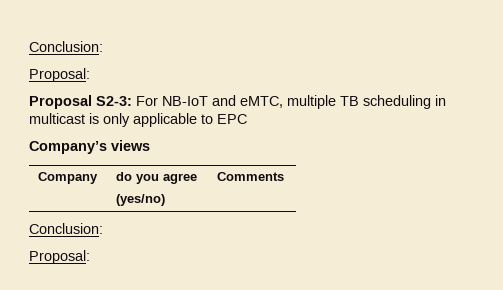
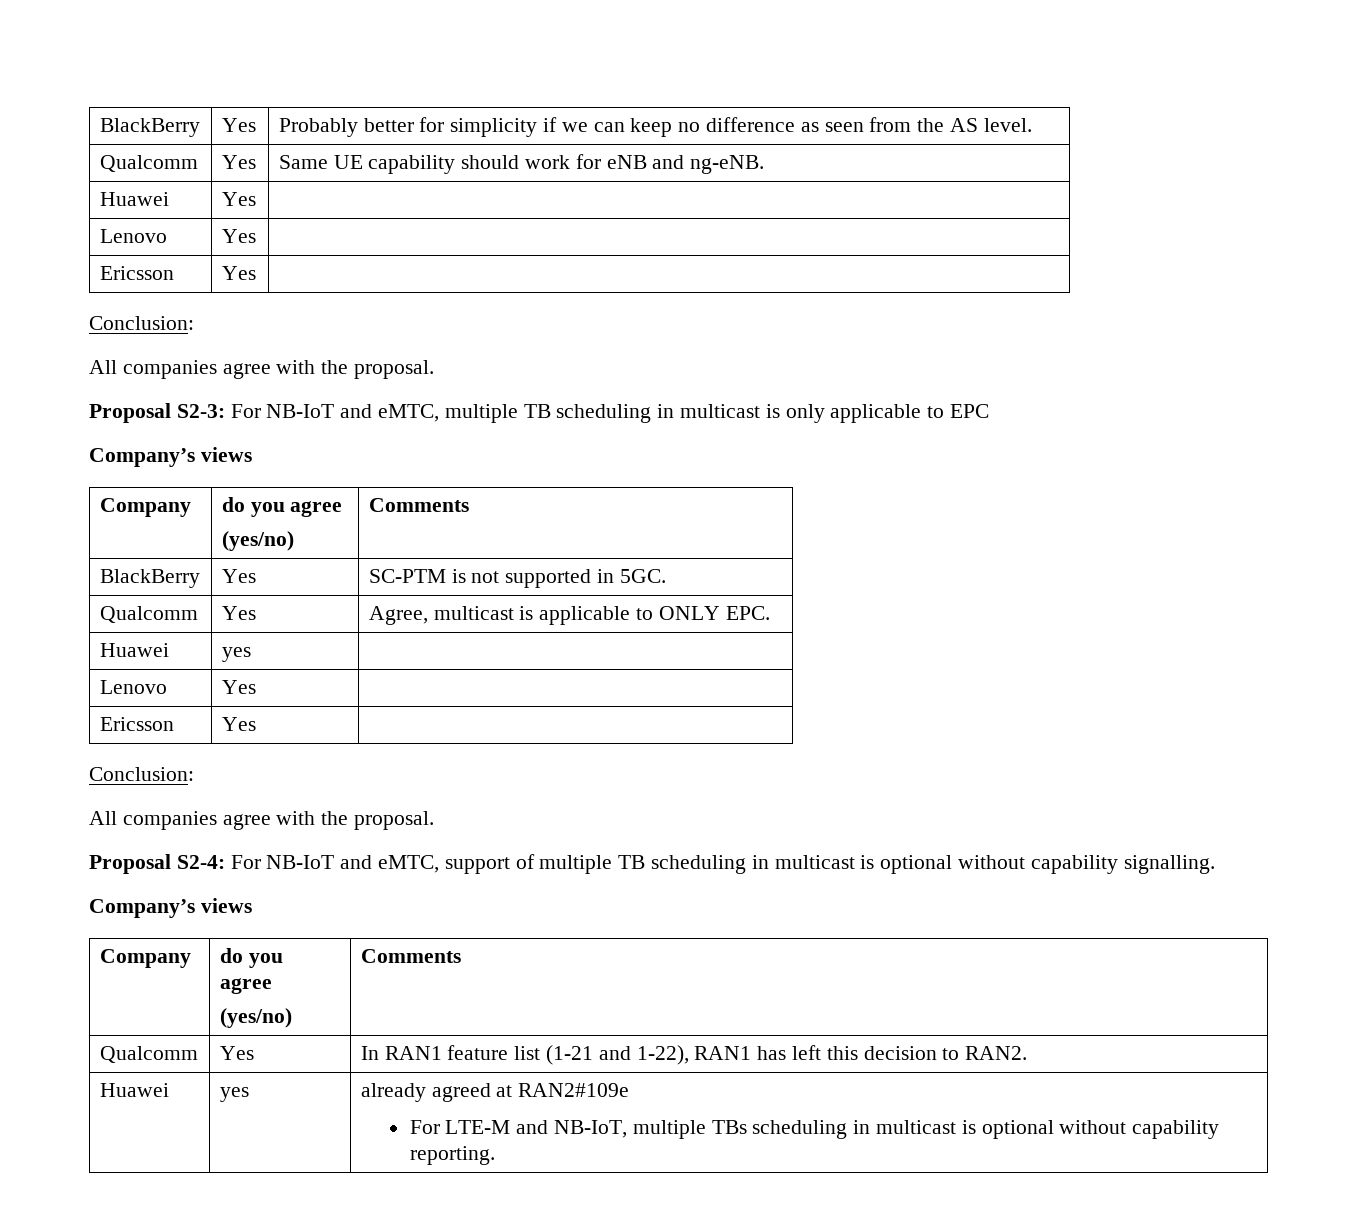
[29,41,103,52] [29,68,90,82] Conclusion: // Proposal: -> [99,118,200,137] [221,118,256,132] [278,117,1032,137] [99,155,198,172] [221,155,256,169] [278,154,765,174] [99,192,169,206] [221,192,256,206] [99,229,167,243] [221,229,256,243] [99,266,174,280] [221,266,256,280] [89,316,194,330] [89,360,435,379] BlackBerry | Yes | Probably better for simplicity if we can keep no difference as seen from the AS level. // Qualcomm | Yes | Same UE capability should work for eNB and ng-eNB. // Huawei | Yes | // Lenovo | Yes | // Ericsson | Yes | // Conclusion: // All companies agree with the proposal.
[29,223,103,234] [29,250,90,264] // Conclusion: // Proposal: -> [99,569,200,588] [221,569,256,583] [368,569,666,588] [99,606,198,623] [221,606,256,620] [368,606,770,625] [99,643,169,657] [221,647,251,662] [99,680,167,694] [221,680,256,694] [99,717,174,731] [221,717,256,731] [89,767,194,781] [89,811,435,830] [89,854,1215,874] [89,898,252,918] [99,949,191,968] [219,948,283,968] [219,978,272,994] [219,1008,292,1028] [360,949,461,963] [99,1046,198,1063] [219,1046,254,1060] [360,1045,1028,1065] [99,1083,169,1097] [219,1087,249,1102] [360,1083,630,1102] [409,1120,1220,1139] [409,1146,495,1165] // BlackBerry | Yes | SC-PTM is not supported in 5GC. // Qualcomm | Yes | Agree, multicast is applicable to ONLY EPC. // Huawei | yes | // Lenovo | Yes | // Ericsson | Yes | // Conclusion: // All companies agree with the proposal. // Proposal S2-4: For NB-IoT and eMTC, support of multiple TB scheduling in multicast is optional without capability signalling. // Company’s views // Company | do you agree // (yes/no) | Comments // Qualcomm | Yes | In RAN1 feature list (1-21 and 1-22), RAN1 has left this decision to RAN2. // Huawei | yes | already agreed at RAN2#109e // For LTE-M and NB-IoT, multiple TBs scheduling in multicast is optional without capability reporting.

